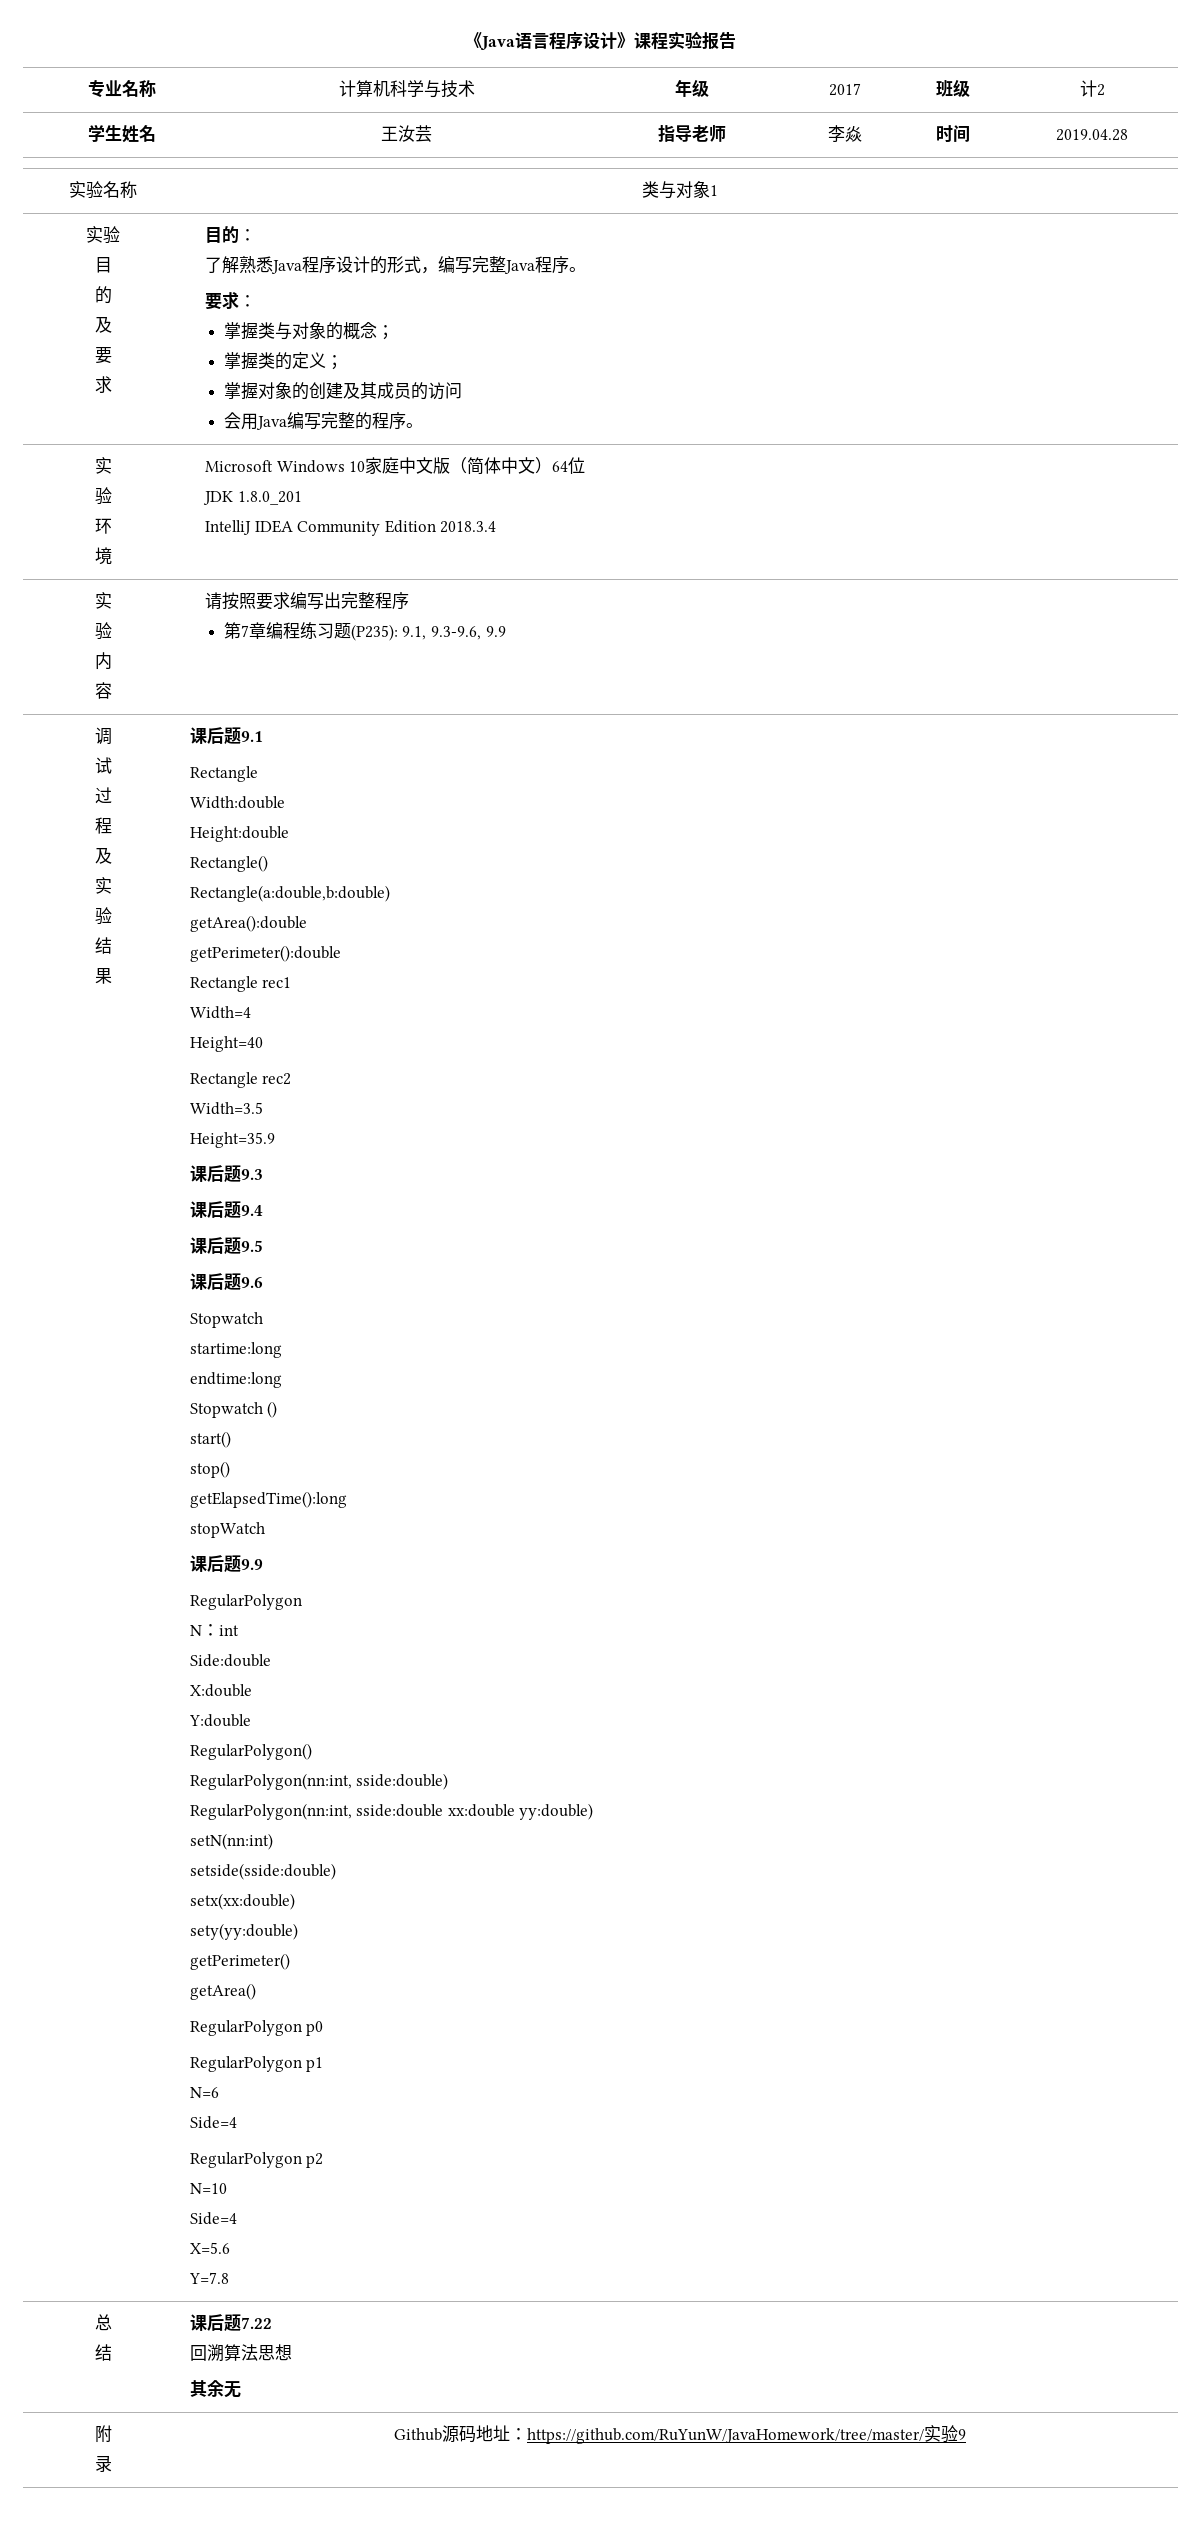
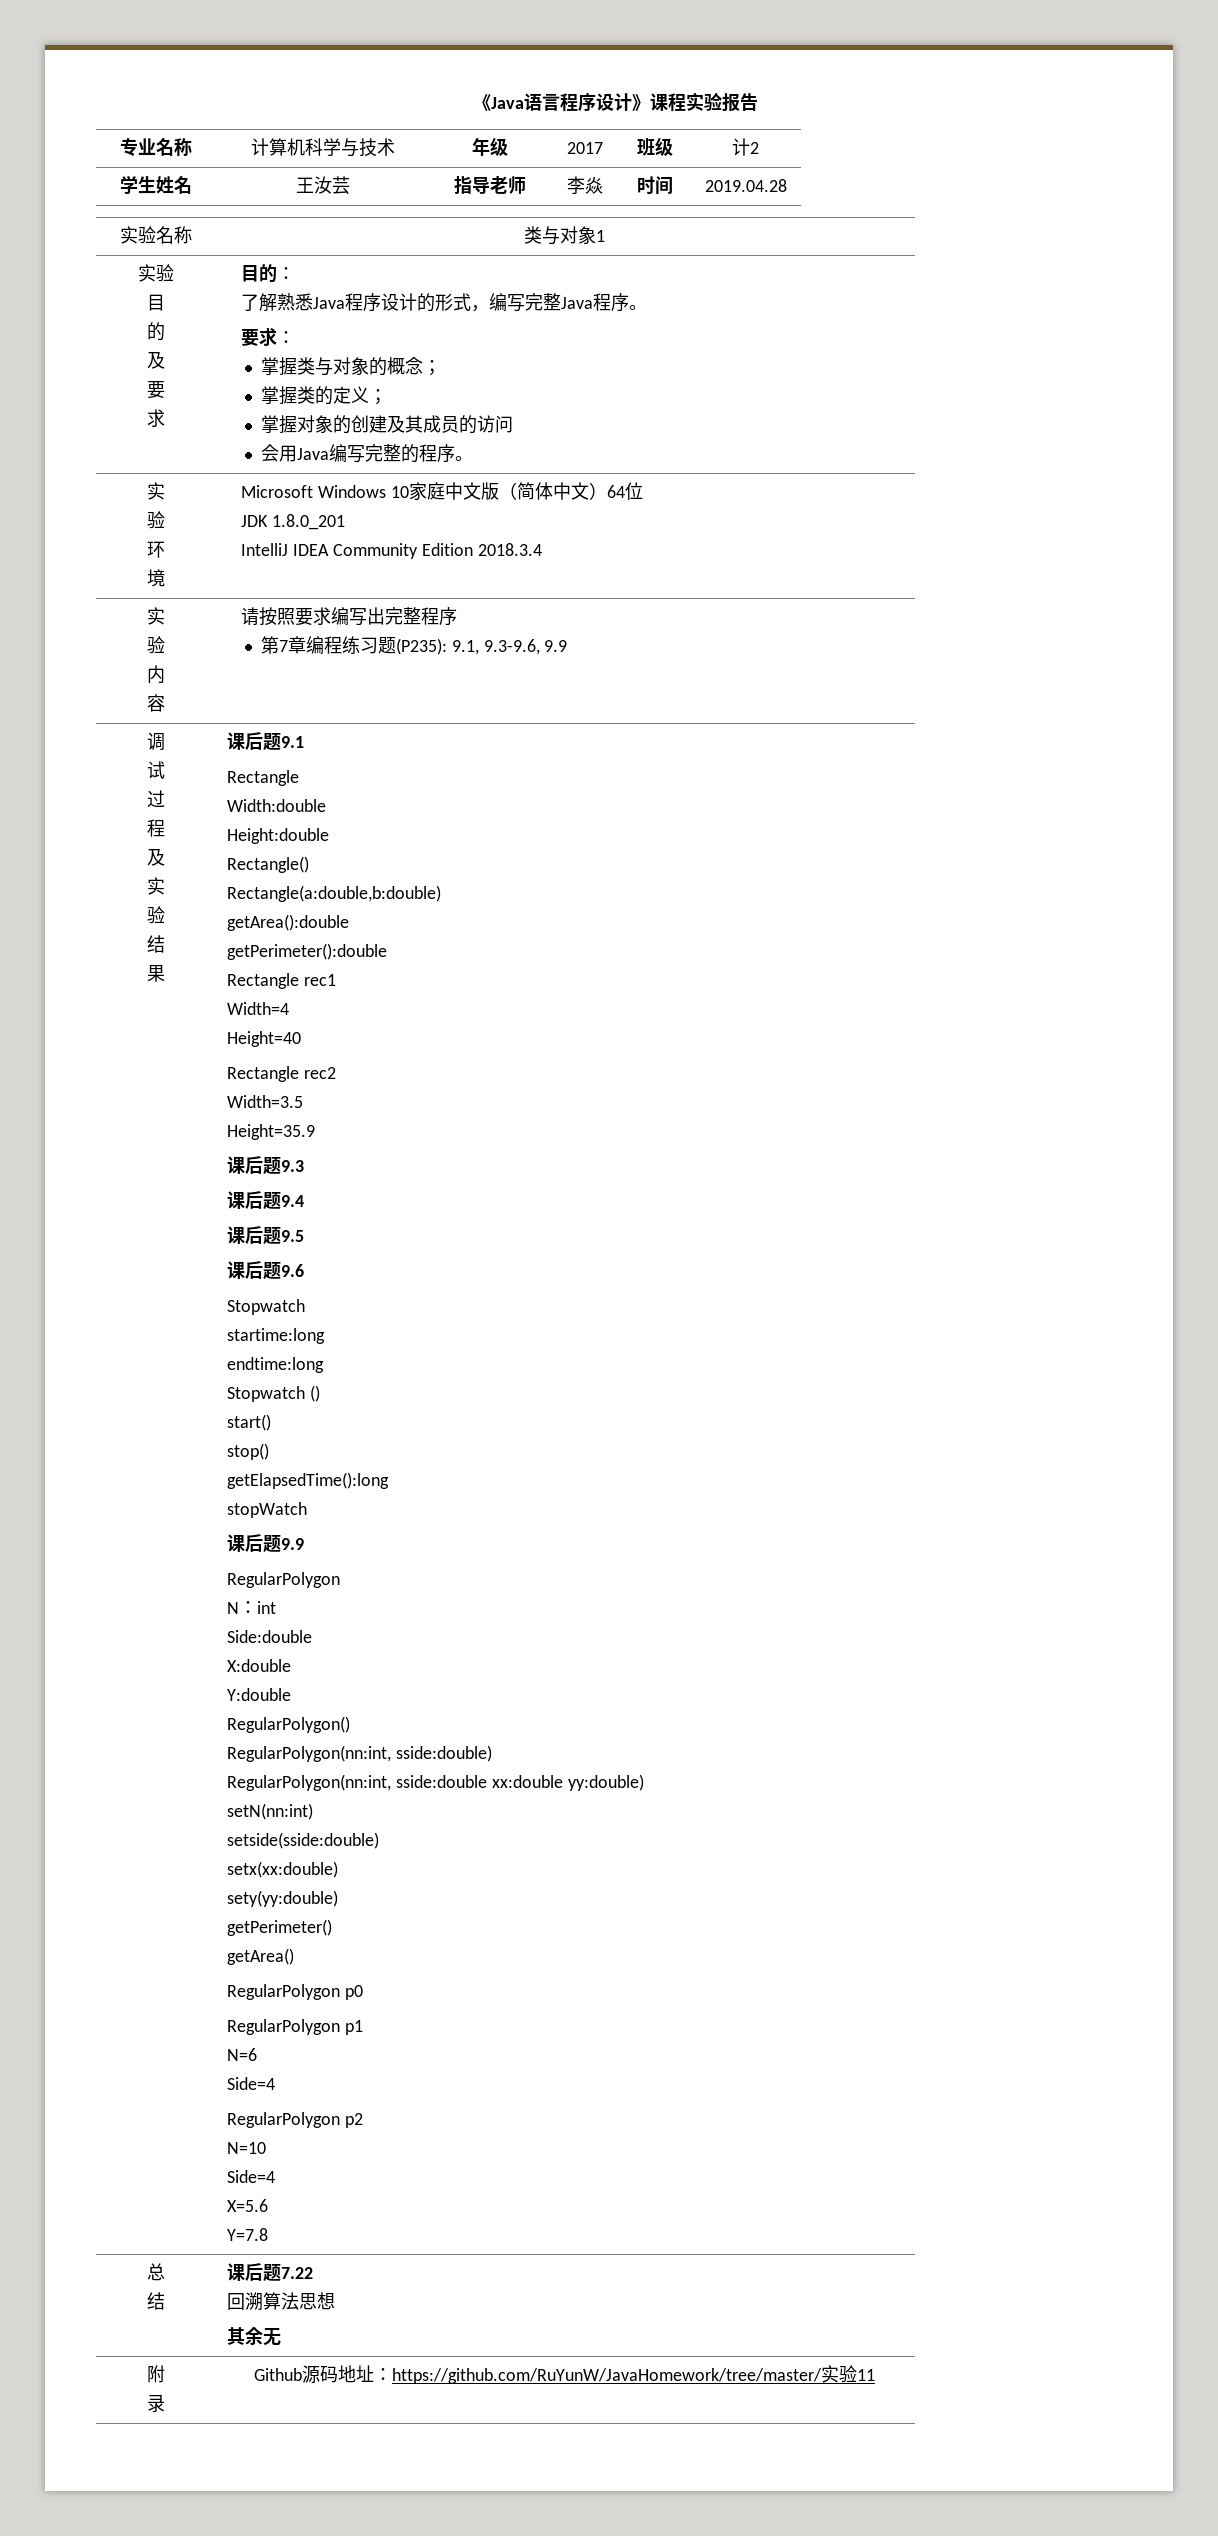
[958,2429,967,2440] 9 -> [857,2369,875,2381] 11

